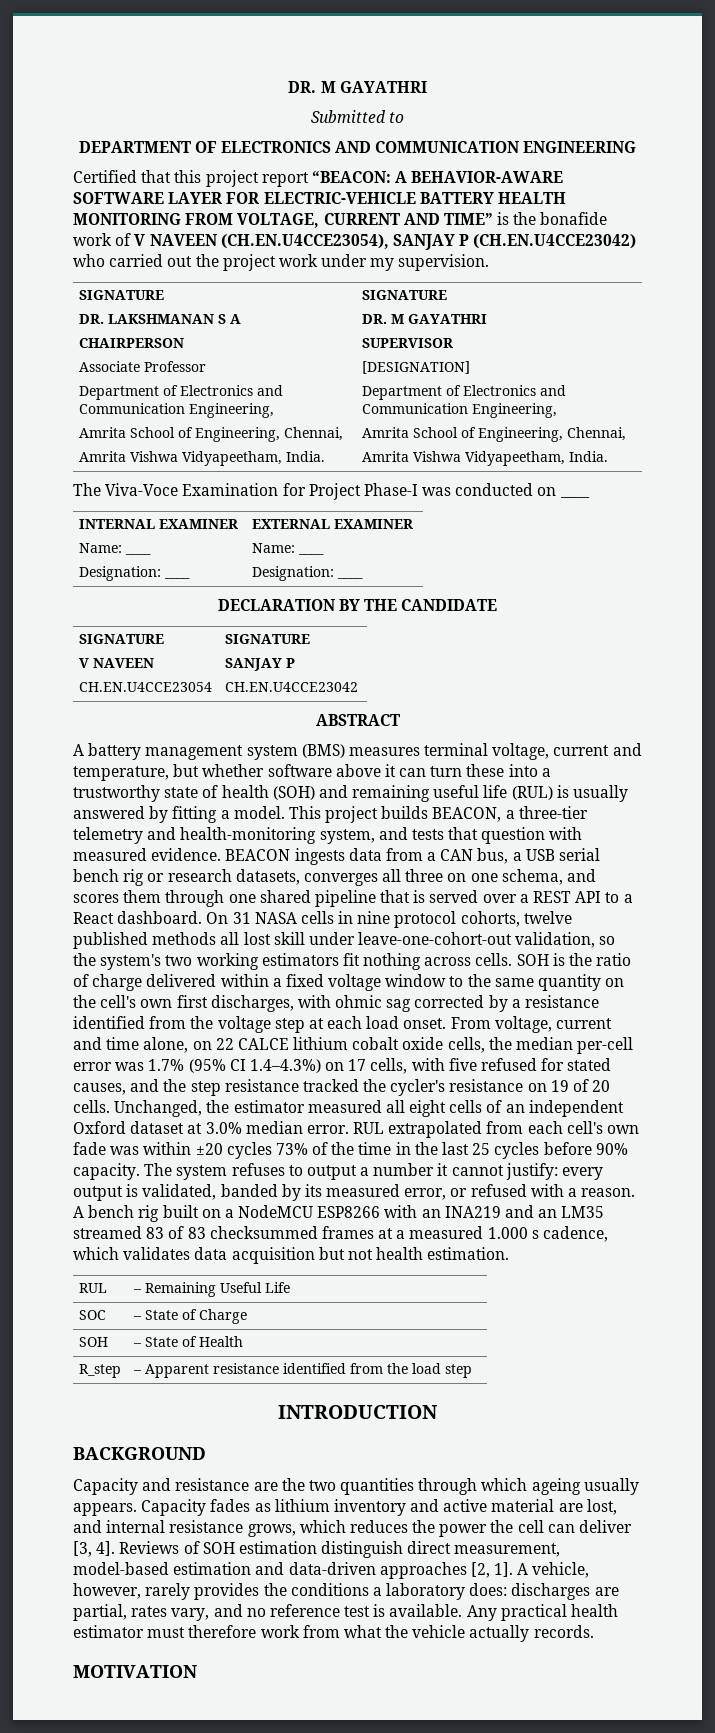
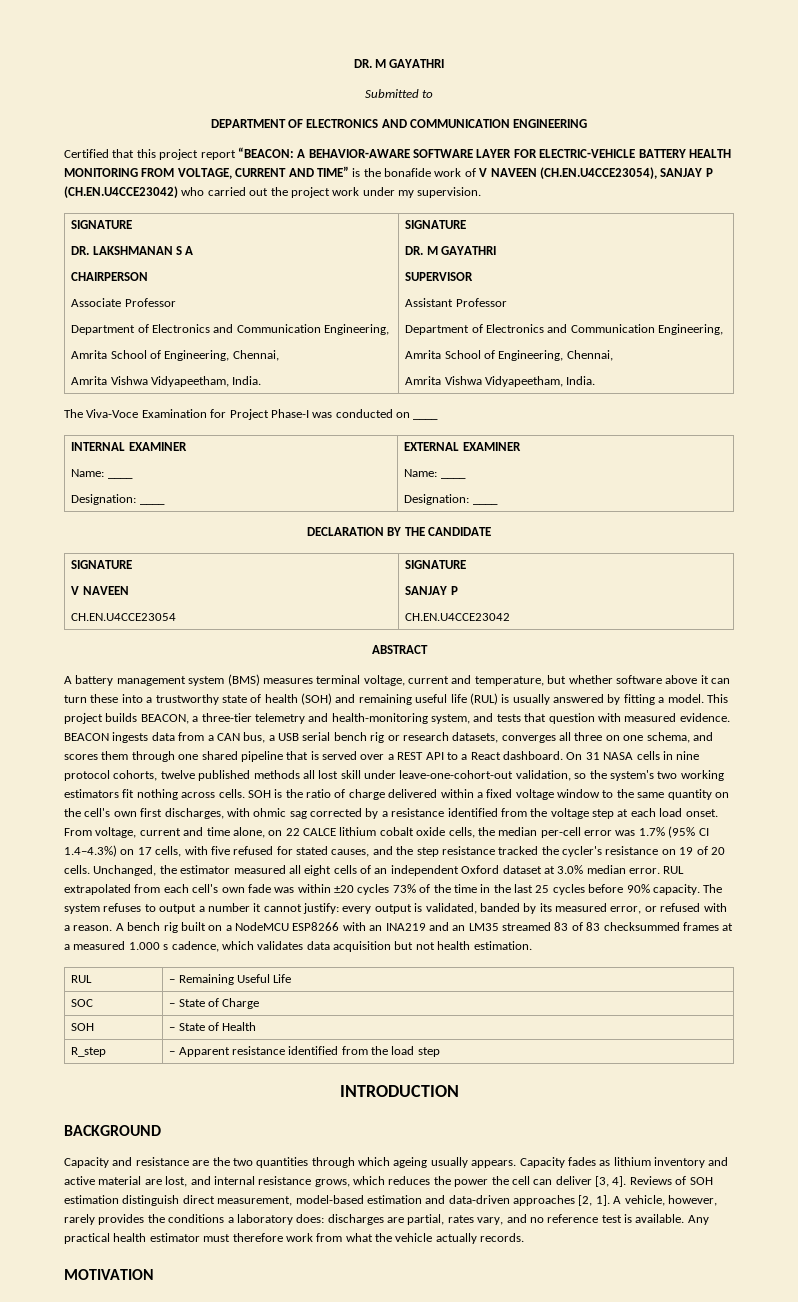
[362,361,471,374] [DESIGNATION] -> [405,298,507,307] Assistant Professor

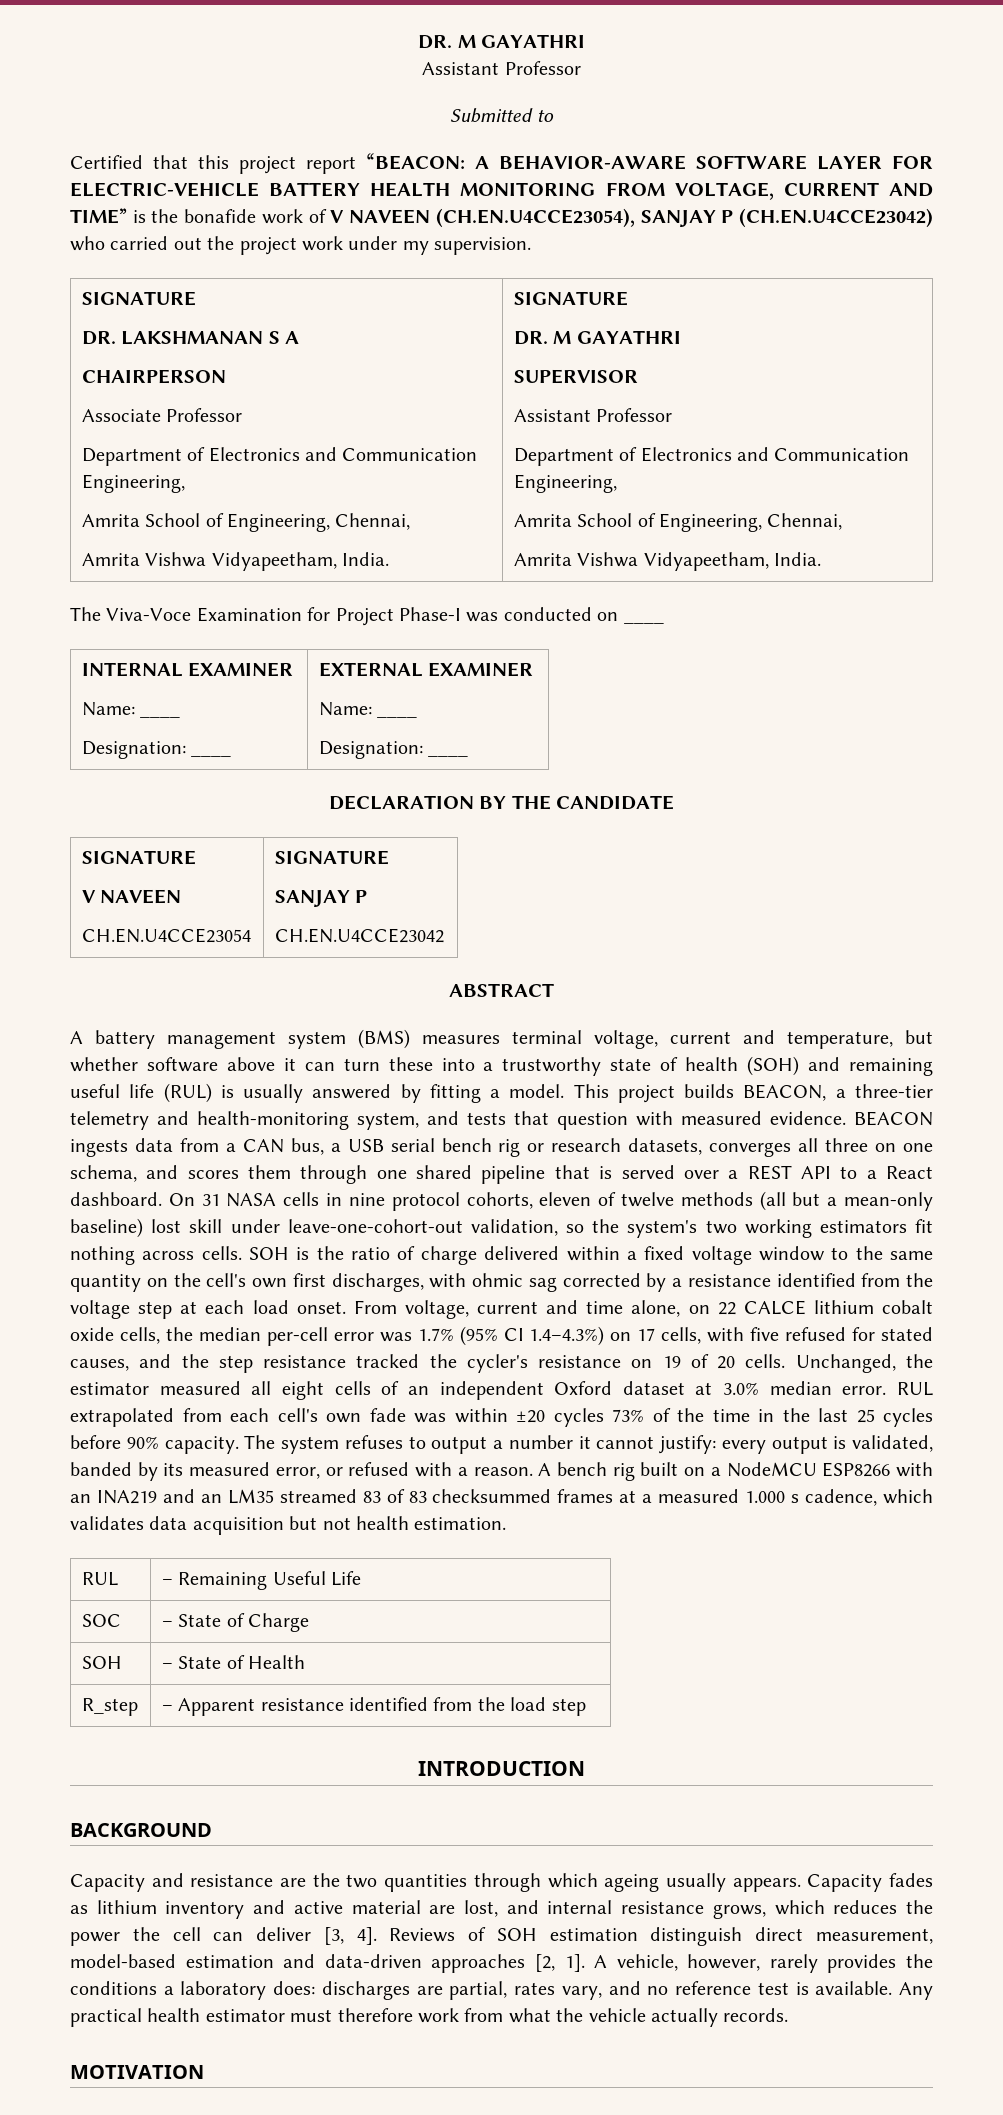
[353,59,445,68] DR. M GAYATHRI -> [418,34,585,49] [422,61,581,75] DR. M GAYATHRI // Assistant Professor
[210,119,588,128] // DEPARTMENT OF ELECTRONICS AND COMMUNICATION ENGINEERING -> (554, 116) none
[160,770,315,781] twelve published methods all -> [539,1191,933,1211] [70,1218,143,1238] eleven of twelve methods (all but a mean-only baseline)

